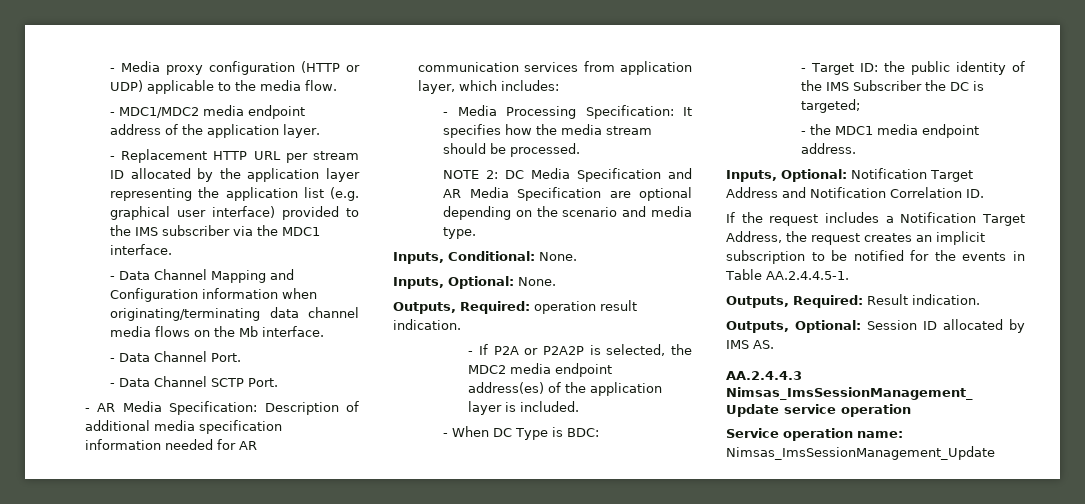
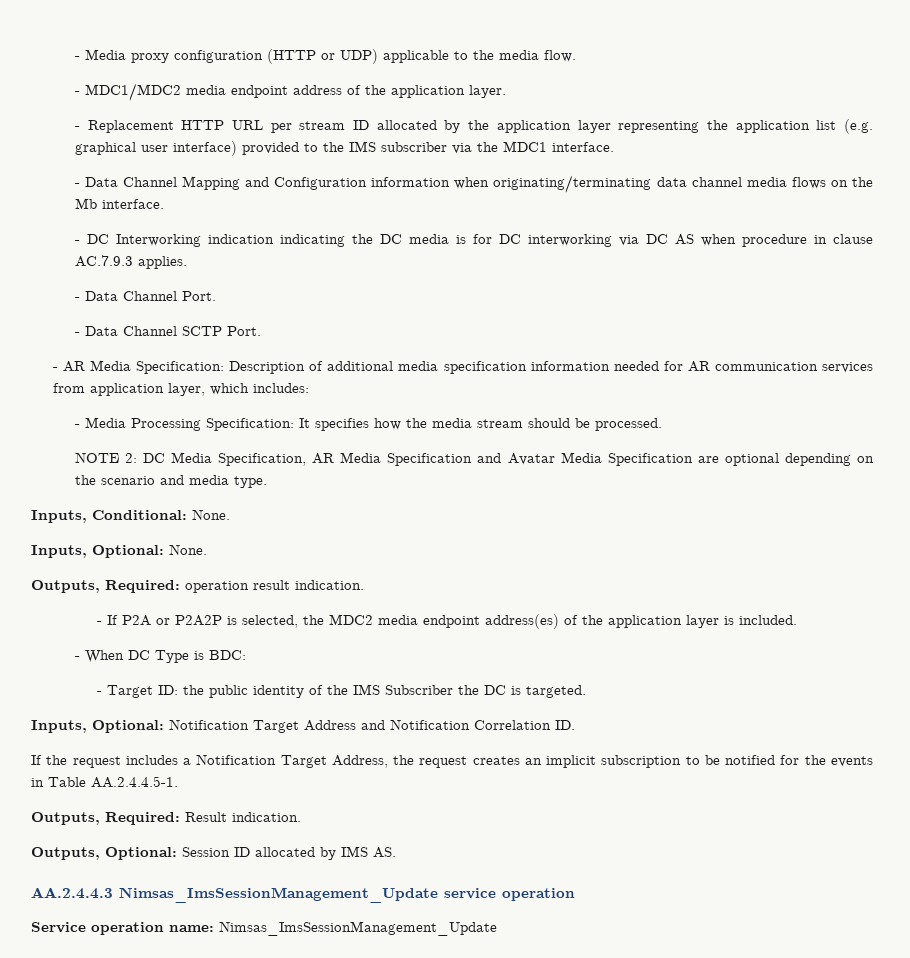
(325, 331) none -> [74,234,874,247] [74,255,187,269] // - DC Interworking indication indicating the DC media is for DC interworking via DC AS when procedure in clause AC.7.9.3 applies.
(571, 173) none -> [218,452,382,466] Specification, AR Media
[443,189,462,198] AR -> [507,453,555,465] Avatar
[801,99,861,113] [801,124,980,138] [801,143,857,154] targeted; // - the MDC1 media endpoint address. -> [525,685,586,698] targeted.

